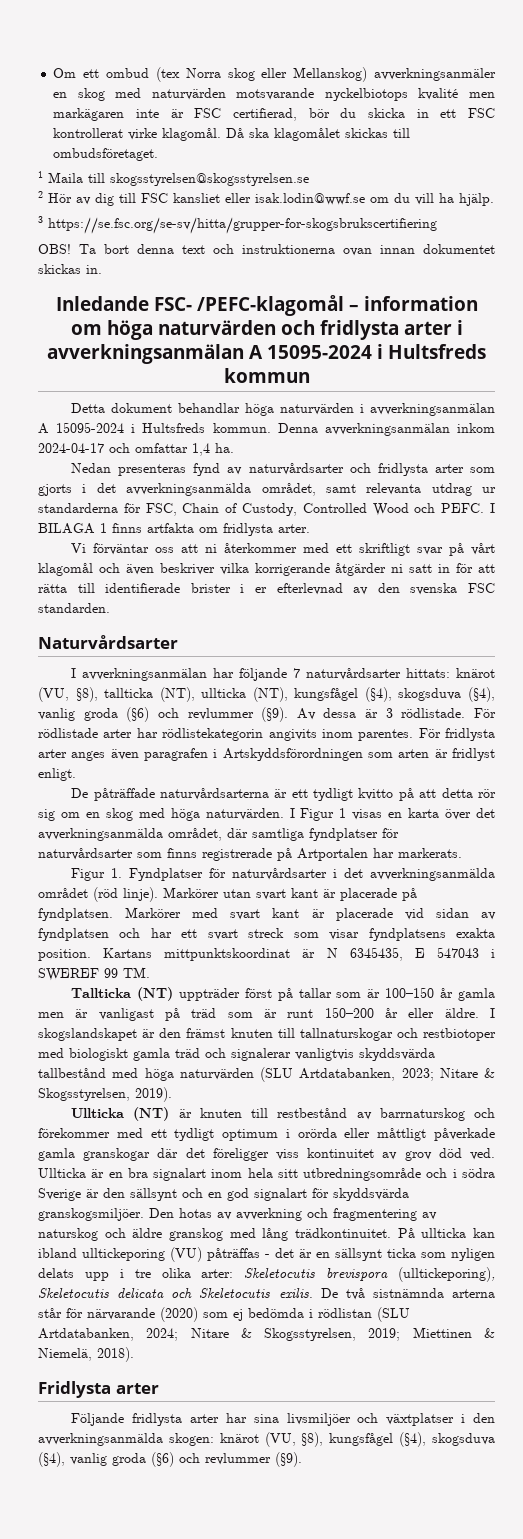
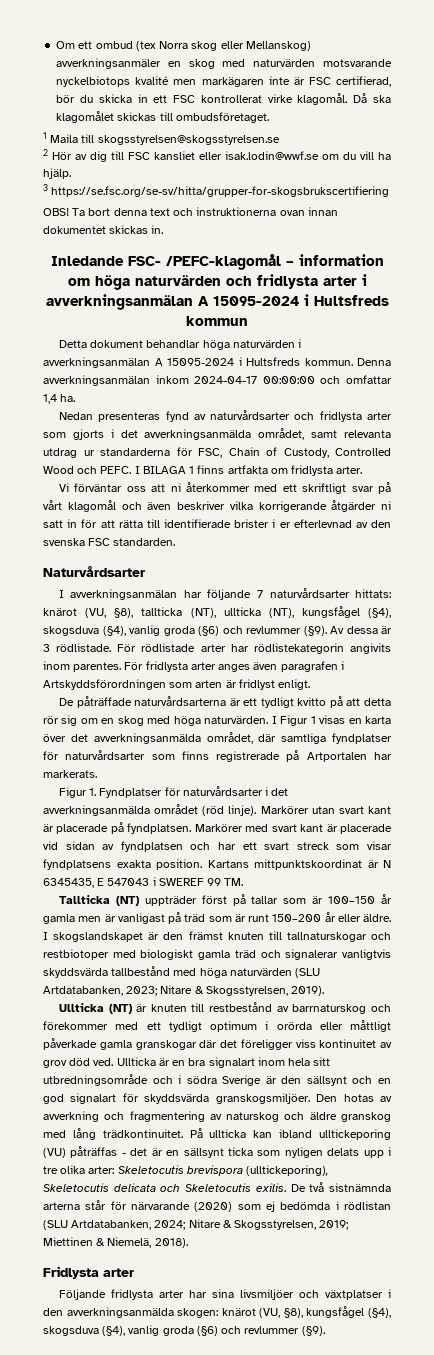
(104, 448) none -> [262,376,315,384] 00:00:00

